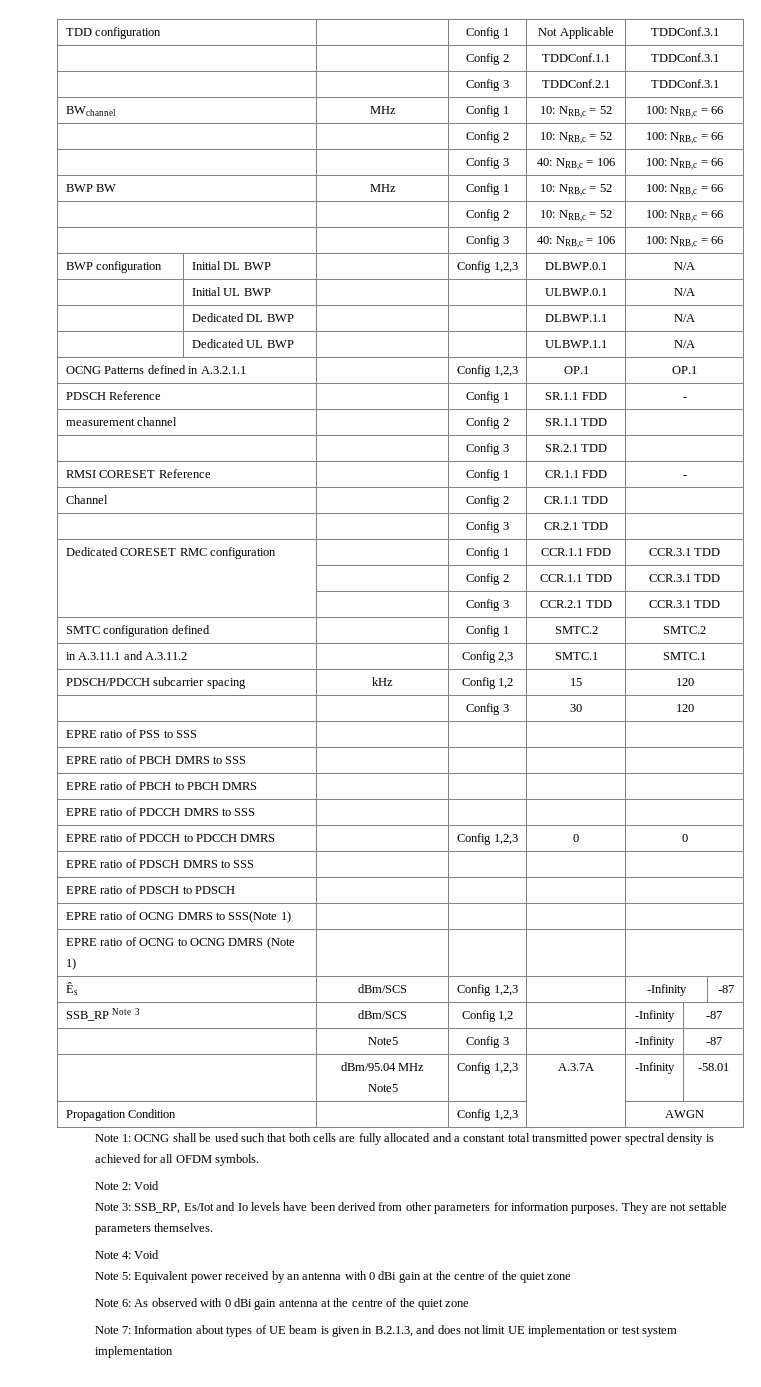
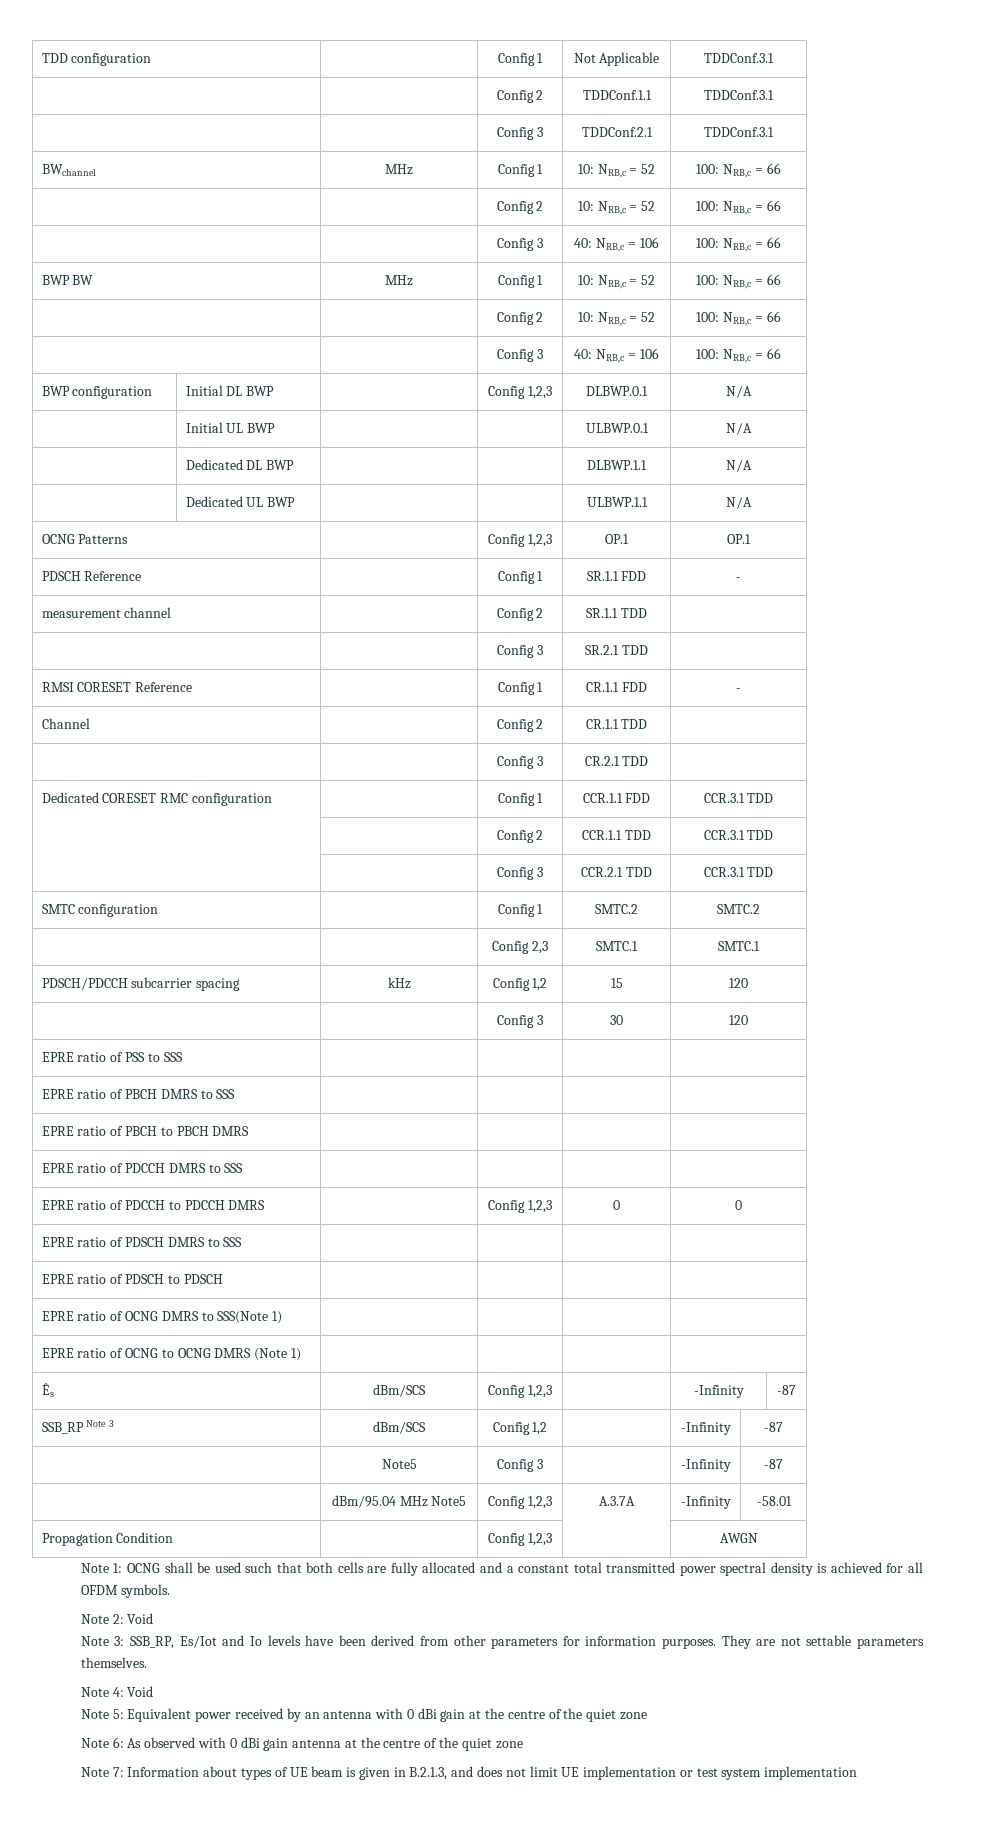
[147,365,246,374] defined in A.3.2.1.1 -> (129, 539) none
[171,625,210,634] defined -> (159, 910) none
[66,651,188,660] in A.3.11.1 and A.3.11.2 -> (760, 909) none

